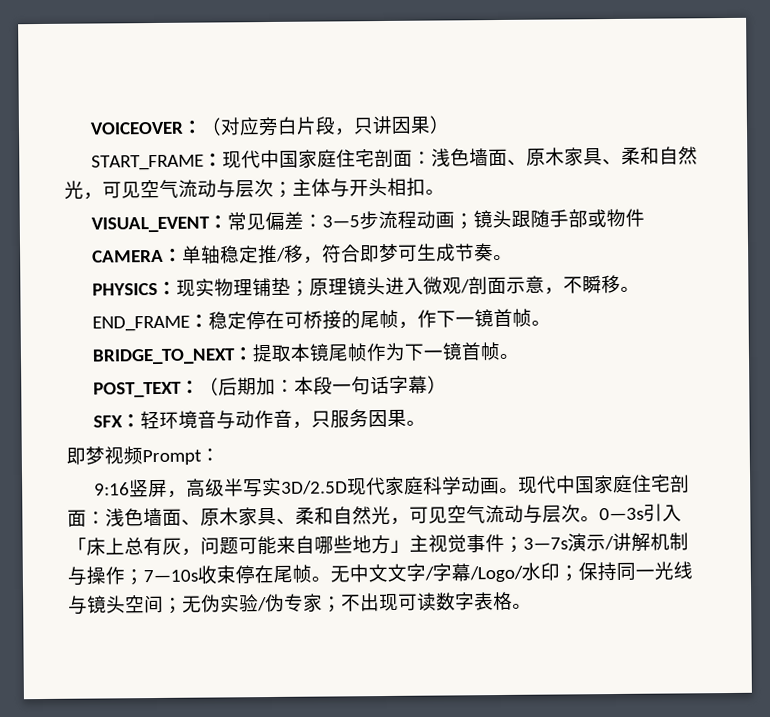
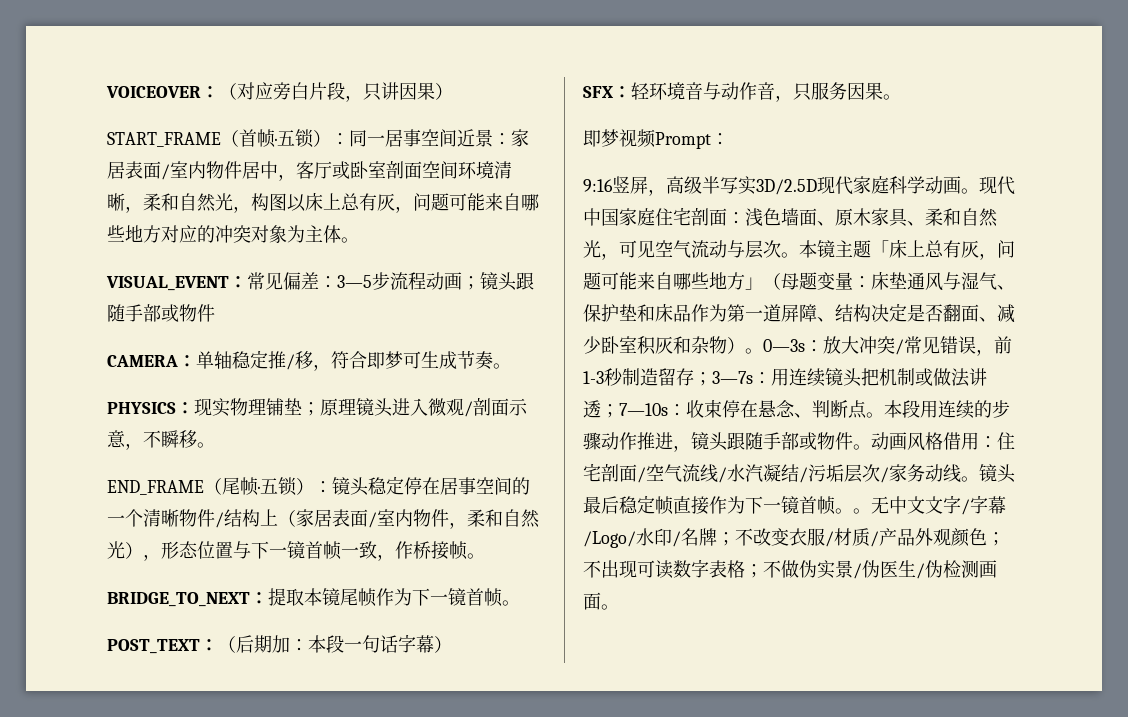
[203,146,699,169] [64,177,426,200] ：现代中国家庭住宅剖面：浅色墙面、原木家具、柔和自然光，可见空气流动与层次；主体与开头相扣 -> [221,129,529,148] [107,161,512,181] [107,192,539,213] [107,225,341,243] （首帧·五锁）：同一居事空间近景：家居表面/室内物件居中，客厅或卧室剖面空间环境清晰，柔和自然光，构图以床上总有灰，问题可能来自哪些地方对应的冲突对象为主体
[189,308,514,330] ：稳定停在可桥接的尾帧，作下一镜首 -> [204,476,530,496] [107,509,540,529] [107,541,449,561] （尾帧·五锁）：镜头稳定停在居事空间的一个清晰物件/结构上（家居表面/室内物件，柔和自然光），形态位置与下一镜首帧一致，作桥接
[599,503,682,522] 0—3s引入 -> [799,240,871,258] 本镜主题
[409,532,689,553] [67,564,312,586] 主视觉事件；3—7s演示/讲解机制与操作；7—10s收束停在尾帧 -> [763,271,1015,291] [583,303,1015,323] [583,336,1012,356] [583,368,987,387] [583,400,1010,419] [583,432,1015,452] [583,463,1016,483] [583,495,853,515] （母题变量：床垫通风与湿气、保护垫和床品作为第一道屏障、结构决定是否翻面、减少卧室积灰和杂物）。0—3s：放大冲突/常见错误，前1-3秒制造留存；3—7s：用连续镜头把机制或做法讲透；7—10s：收束停在悬念、判断点。本段用连续的步骤动作推进，镜头跟随手部或物件。动画风格借用：住宅剖面/空气流线/水汽凝结/污垢层次/家务动线。镜头最后稳定帧直接作为下一镜首帧。
[559,561,693,582] [68,593,323,615] ；保持同一光线与镜头空间；无伪实验/伪专家 -> [672,528,987,547] /名牌；不改变衣服/材质/产品外观颜色
(513, 601) none -> [745,560,997,579] [583,592,601,610] ；不做伪实景/伪医生/伪检测画面

